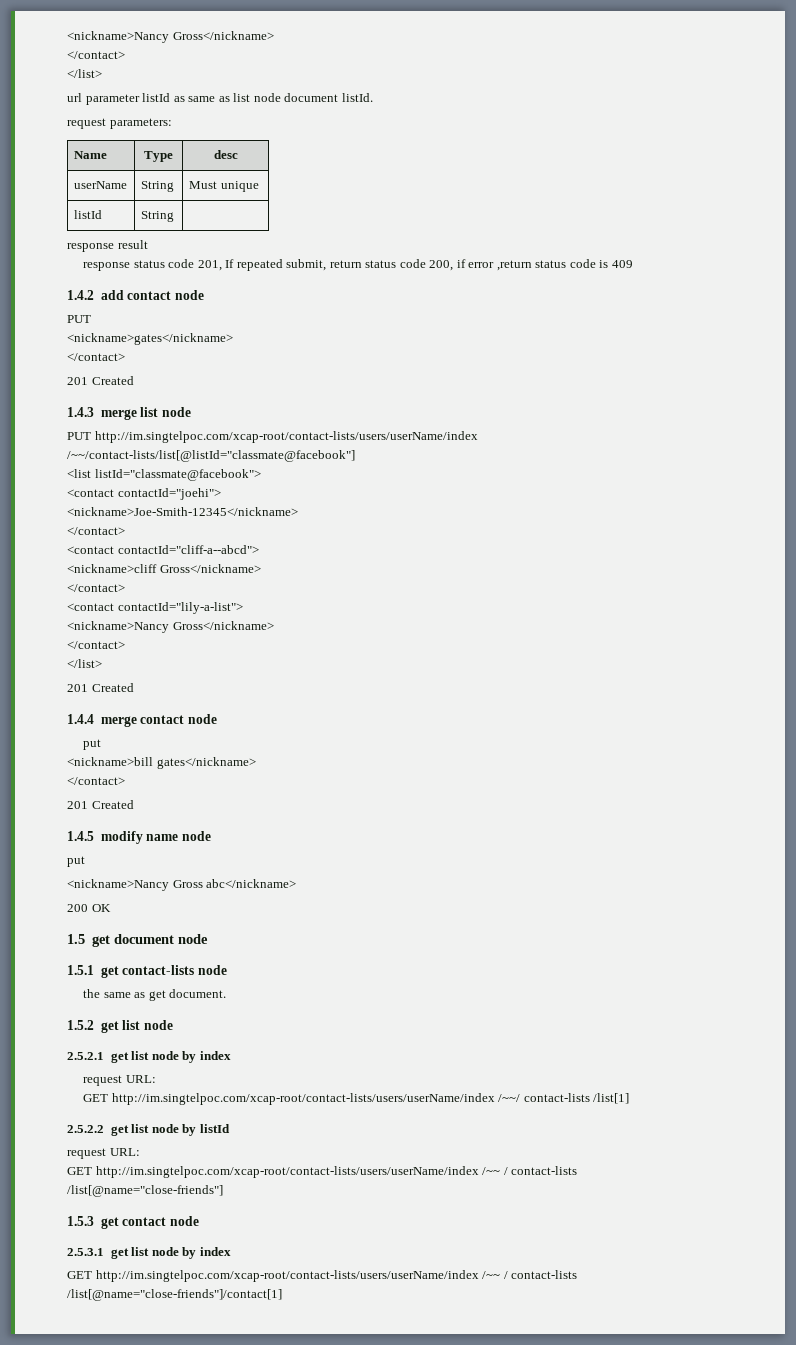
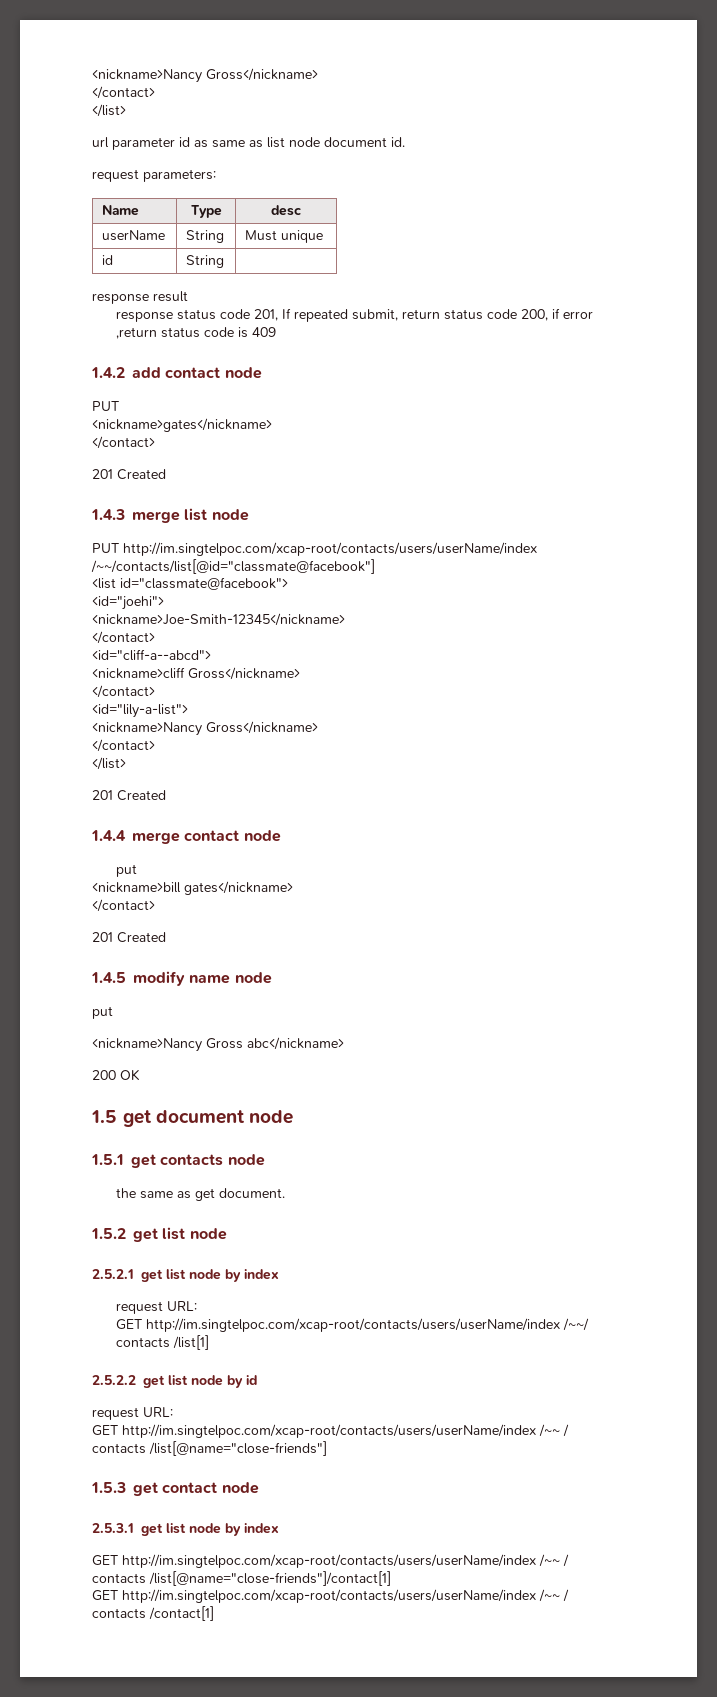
[142,93,171,102] listId -> [179,137,190,147] id
[341,93,373,102] listId. -> [391,137,405,147] id.
[73,210,102,219] listId -> [102,255,114,265] id
[94,431,478,443] [67,450,355,462] http://im.singtelpoc.com/xcap-root/contact-lists/users/userName/index /~~/contact-lists/list[@listId="classmate@facebook"] -> [123,542,537,556] [91,559,375,574] http://im.singtelpoc.com/xcap-root/contacts/users/userName/index /~~/contacts/list[@id="classmate@facebook"]
[94,469,261,481] [67,488,221,500] listId="classmate@facebook"> // <contact contactId="joehi"> -> [120,577,288,590] [92,596,164,610] id="classmate@facebook"> // <id="joehi">
[67,545,259,554] <contact contactId="cliff-a--abcd"> -> [92,649,211,661] <id="cliff-a--abcd">
[67,602,243,614] <contact contactId="lily-a-list"> -> [92,704,188,718] <id="lily-a-list">
[122,965,195,975] contact-lists -> [160,1154,224,1166] contacts
[111,1093,590,1105] http://im.singtelpoc.com/xcap-root/contact-lists/users/userName/index /~~/ contact-lists -> [146,1318,590,1332] [116,1337,171,1348] http://im.singtelpoc.com/xcap-root/contacts/users/userName/index /~~/ contacts
[199,1124,230,1133] [67,1148,140,1159] [67,1166,578,1178] listId // request URL: // GET http://im.singtelpoc.com/xcap-root/contact-lists/users/userName/index /~~ / contact-lists -> [246,1375,257,1385] [92,1407,173,1420] [92,1424,569,1438] [92,1443,146,1454] id // request URL: // GET http://im.singtelpoc.com/xcap-root/contacts/users/userName/index /~~ / contacts
[95,1270,578,1282] http://im.singtelpoc.com/xcap-root/contact-lists/users/userName/index /~~ / contact-lists -> [122,1554,569,1568] [92,1573,146,1584] http://im.singtelpoc.com/xcap-root/contacts/users/userName/index /~~ / contacts
(282, 1295) none -> [92,1589,569,1603] [92,1606,214,1621] // GET http://im.singtelpoc.com/xcap-root/contacts/users/userName/index /~~ / contacts /contact[1]

